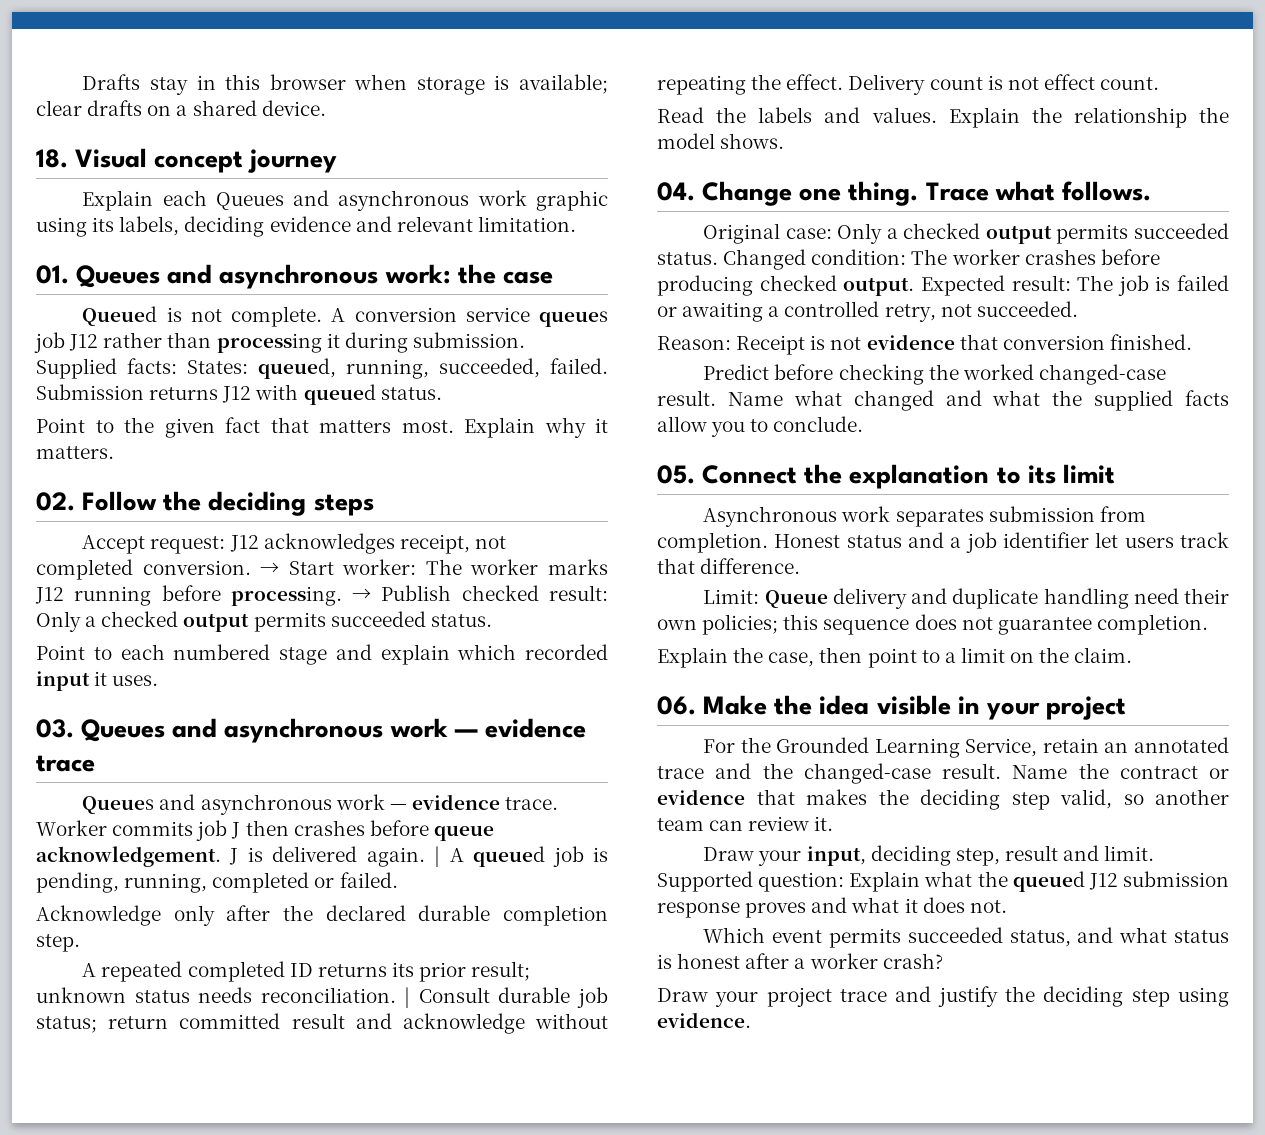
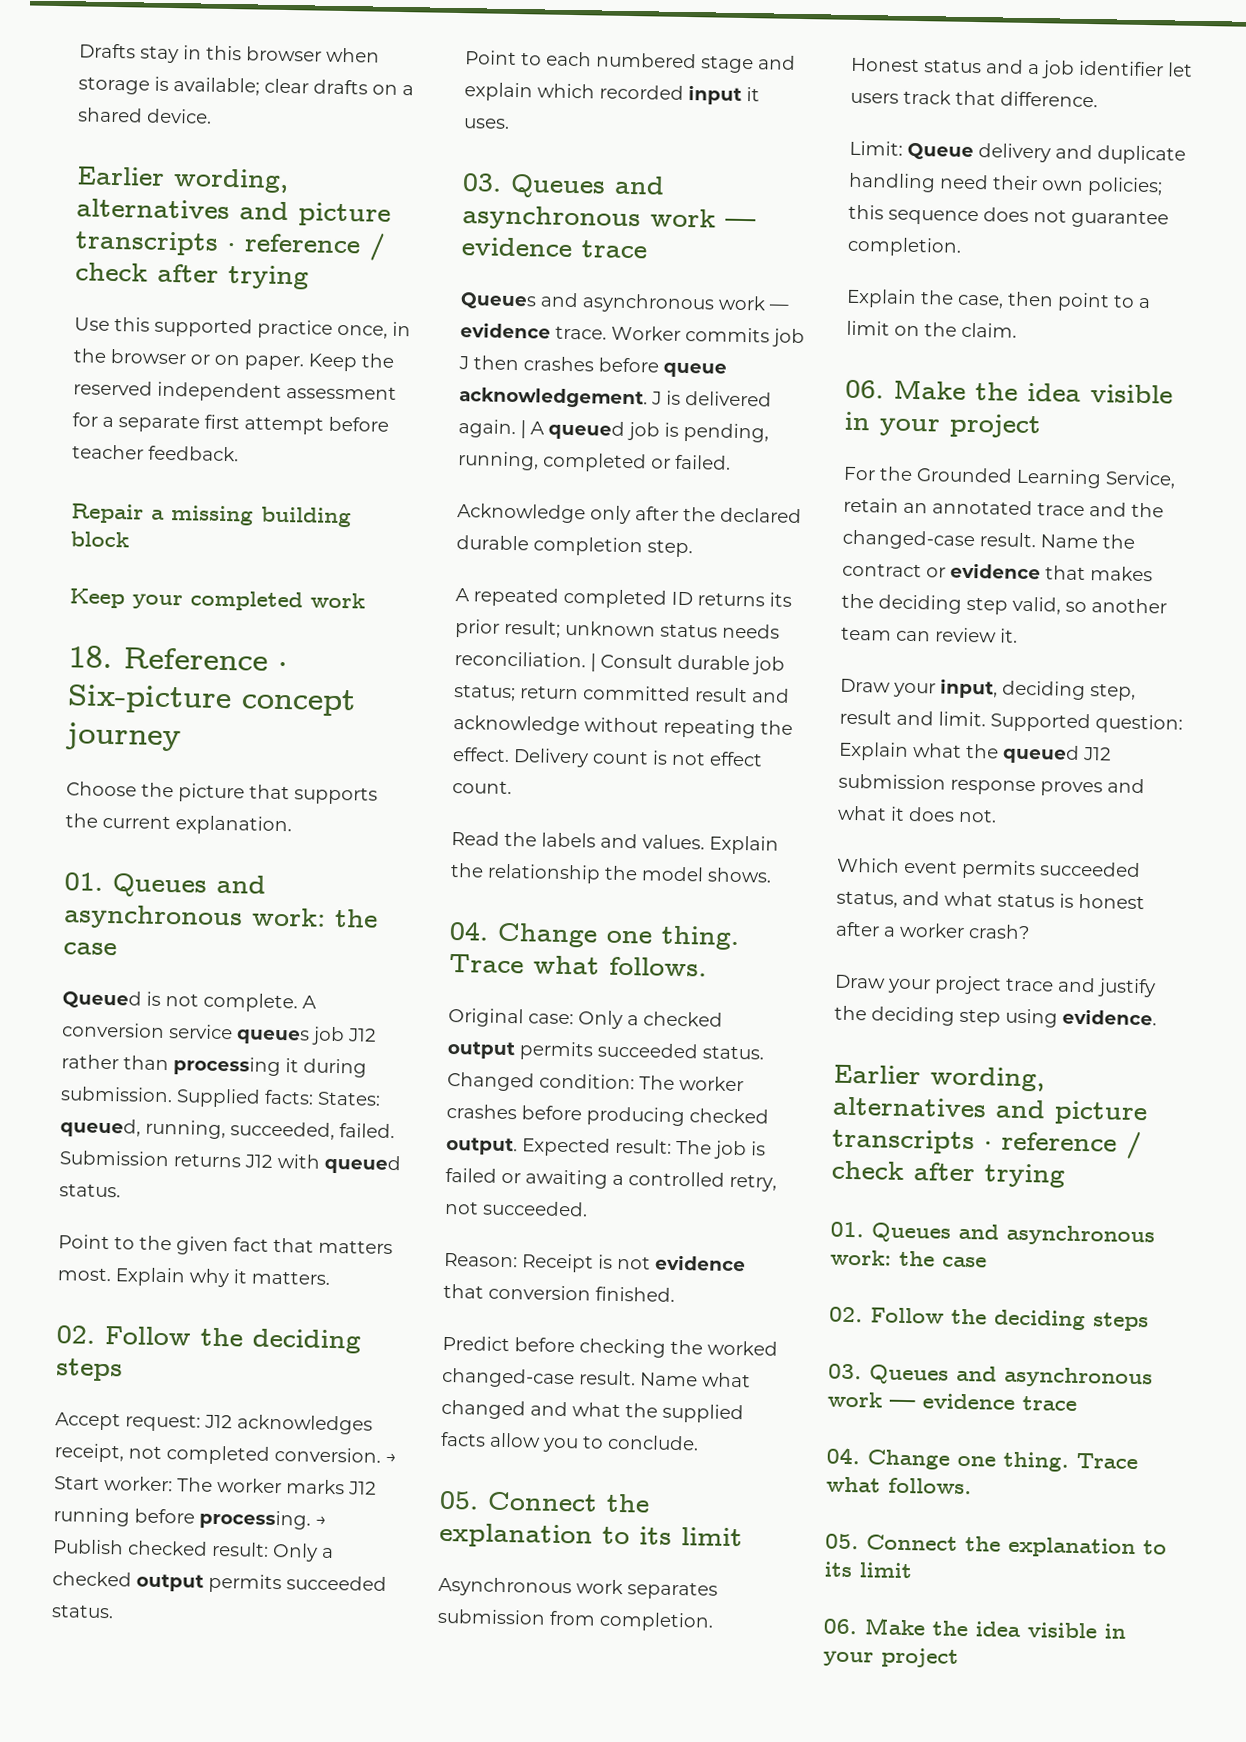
[36,148,338,173] [82,190,608,211] [36,216,576,237] 18. Visual concept journey // Explain each Queues and asynchronous work graphic using its labels, deciding evidence and relevant limitation. -> [76,166,289,194] [76,198,391,227] [75,230,386,261] [75,262,309,290] [74,317,411,339] [73,348,394,372] [73,380,397,402] [72,412,389,435] [72,444,239,462] [71,503,352,528] [70,531,130,548] [69,588,366,612] [68,645,287,672] [67,684,356,717] [65,722,181,752] [66,781,378,805] [65,813,292,836] Earlier wording, alternatives and picture transcripts · reference / check after trying // Use this supported practice once, in the browser or on paper. Keep the reserved independent assessment for a separate first attempt before teacher feedback. // Repair a missing building block // Keep your completed work // 18. Reference · Six-picture concept journey // Choose the picture that supports the current explanation.
(751, 1020) none -> [833,1064,1045,1092] [832,1096,1148,1126] [832,1128,1142,1160] [831,1160,1065,1188] [830,1221,1155,1247] [830,1249,987,1268] [829,1306,1149,1332] [828,1363,1153,1389] [827,1391,1077,1411] [826,1447,1138,1472] [826,1476,972,1495] [825,1533,1167,1559] [824,1561,912,1579] [823,1617,1126,1639] [823,1647,959,1668] // Earlier wording, alternatives and picture transcripts · reference / check after trying // 01. Queues and asynchronous work: the case // 02. Follow the deciding steps // 03. Queues and asynchronous work — evidence trace // 04. Change one thing. Trace what follows. // 05. Connect the explanation to its limit // 06. Make the idea visible in your project

